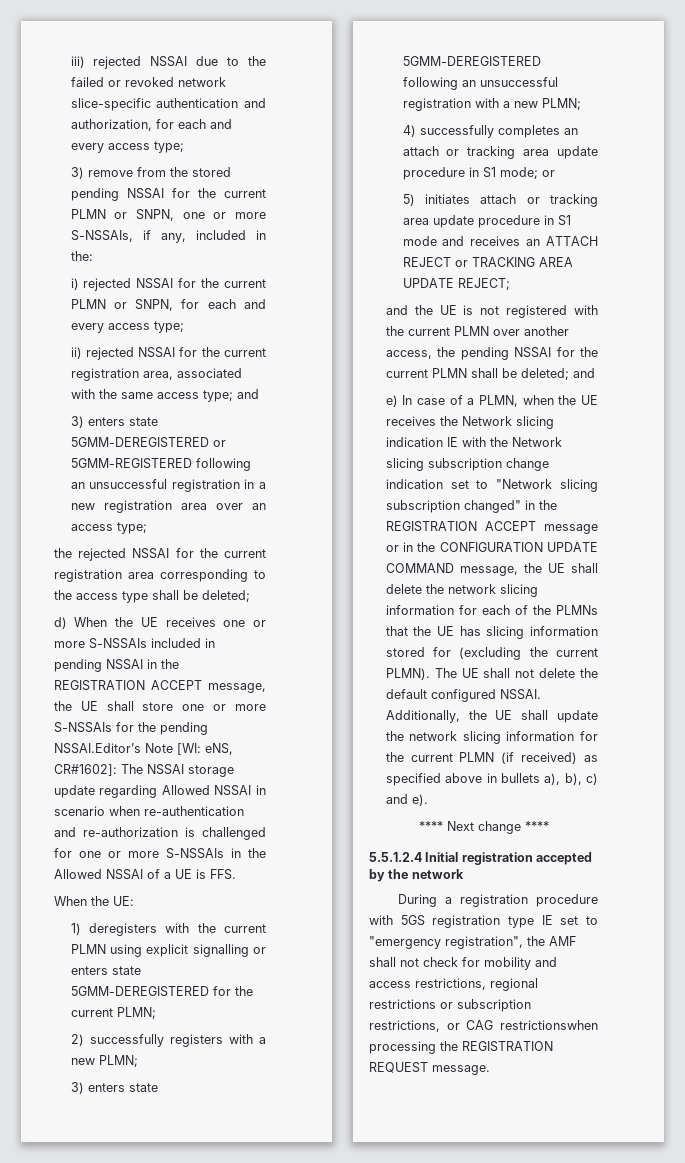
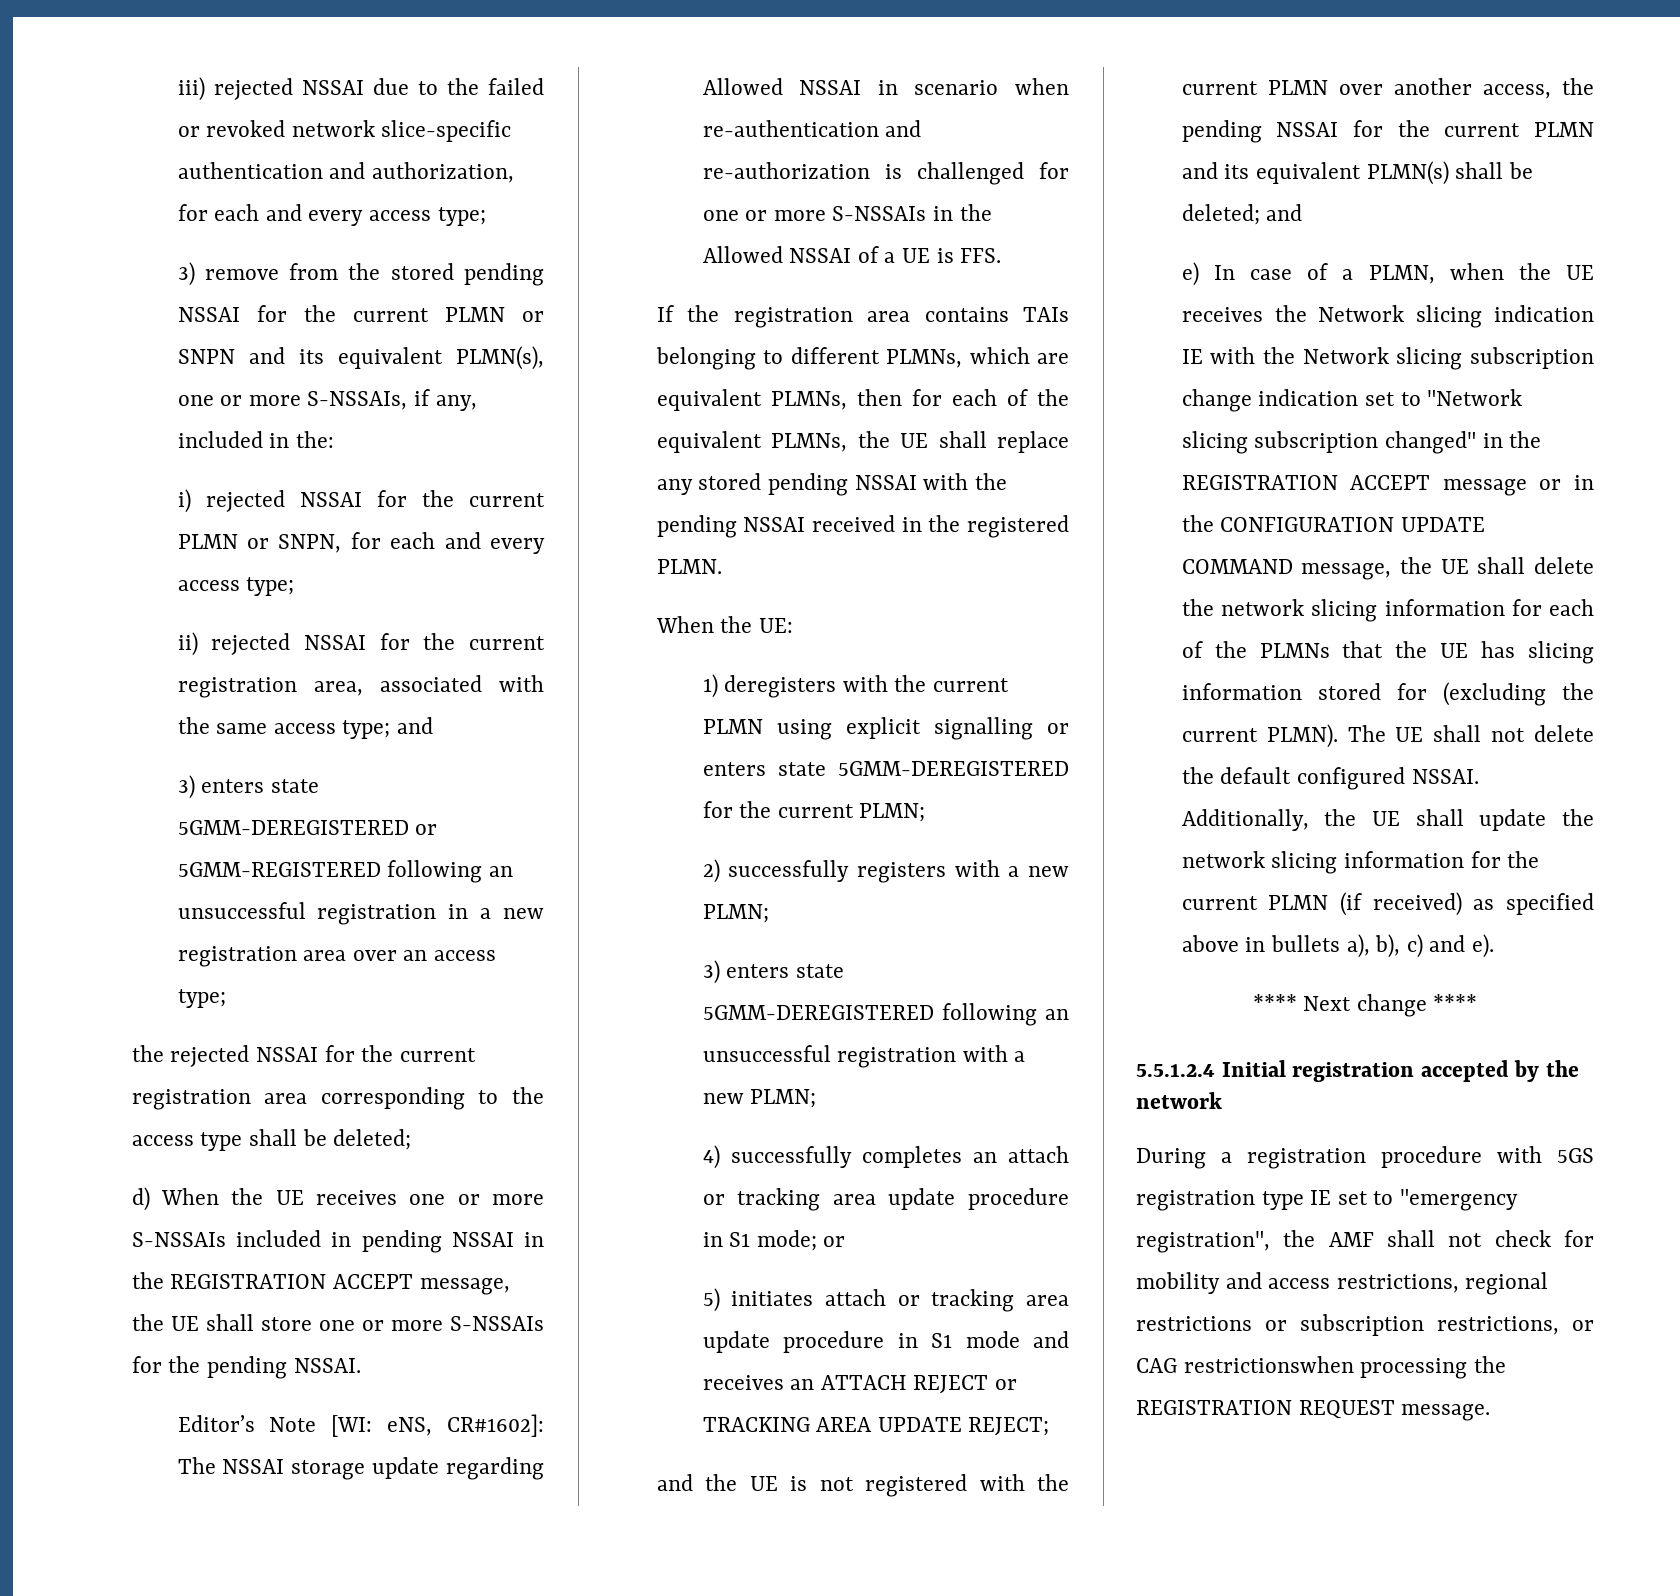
[135,209,174,221] SNPN, -> [177,346,544,370] SNPN and its equivalent PLMN(s),
[53,743,141,754] NSSAI.Editor’s -> [293,1358,361,1373] [177,1415,255,1432] NSSAI. // Editor’s
(236, 874) none -> [656,305,1069,328] [655,347,1069,370] [656,389,1069,411] [656,431,1069,453] [656,473,1007,496] [656,515,1069,538] [656,559,722,574] // If the registration area contains TAIs belonging to different PLMNs, which are equivalent PLMNs, then for each of the equivalent PLMNs, the UE shall replace any stored pending NSSAI with the pending NSSAI received in the registered PLMN.
(467, 373) none -> [1181,161,1449,185] and its equivalent PLMN(s)

